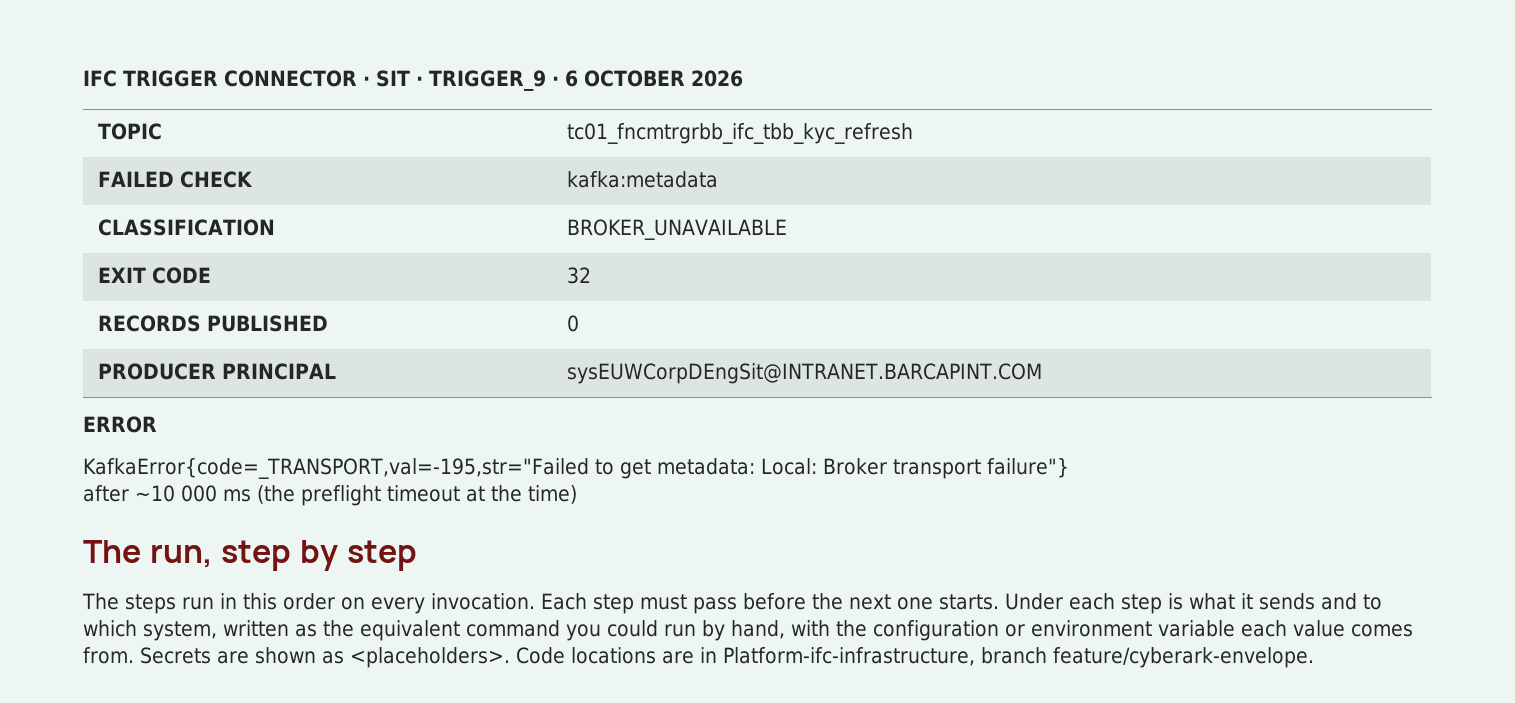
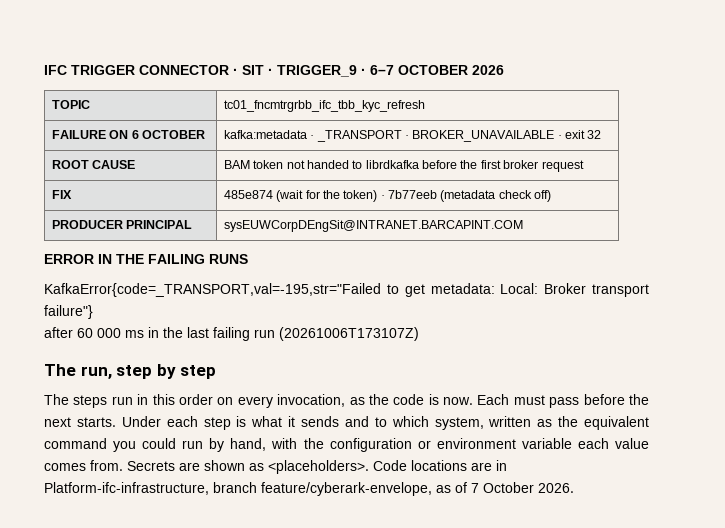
[565,70,578,87] 6 -> [370,65,394,75] 6–7
[97,171,253,188] [566,171,718,188] [97,219,275,236] FAILED CHECK | kafka:metadata // CLASSIFICATION | -> [51,130,205,139] [223,130,409,142] FAILURE ON 6 OCTOBER | kafka:metadata · _TRANSPORT ·
[97,267,211,284] // EXIT CODE | -> [557,130,586,139] · exit
[97,315,328,332] [566,315,579,332] RECORDS PUBLISHED | 0 -> [51,160,136,169] [223,160,584,172] [51,190,72,199] [223,190,552,202] ROOT CAUSE | BAM token not handed to librdkafka before the first broker request // FIX | 485e874 (wait for the token) · 7b77eeb (metadata check off)
(157, 424) none -> [98,254,248,264] IN THE FAILING RUNS
[135,485,175,502] ~10 -> [77,328,93,338] 60
[257,485,577,506] (the preflight timeout at the time) -> [148,327,419,341] in the last failing run (20261006T173107Z)
[431,593,634,614] invocation. Each step -> [277,394,510,407] invocation, as the code is now. Each
[897,597,933,610] one -> (71, 422) none
[1053,647,1314,668] feature/cyberark-envelope. -> [261,482,574,496] feature/cyberark-envelope, as of 7 October 2026.

